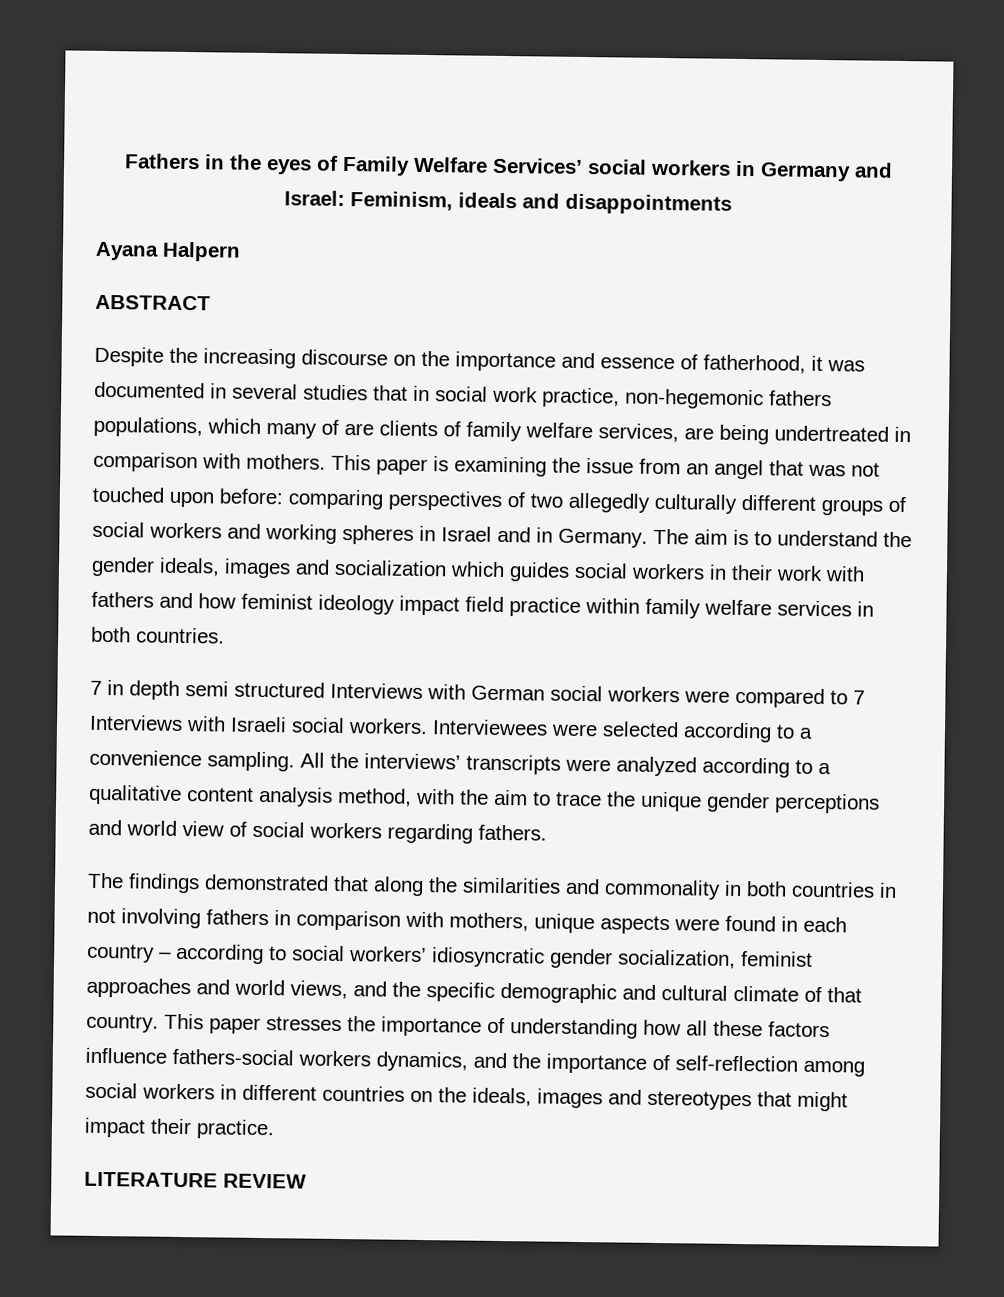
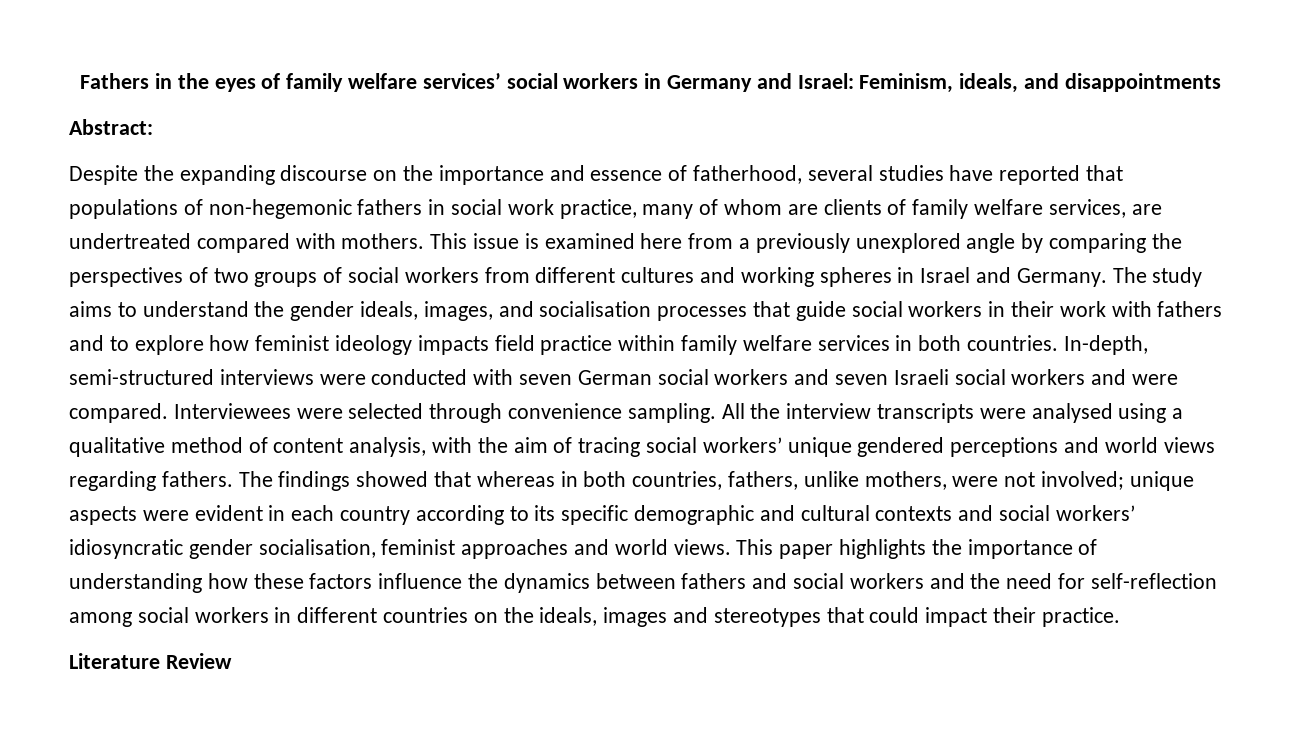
[341,155,583,176] Family Welfare Services’ -> [286,73,501,92] family welfare services’
[457,192,517,209] ideals -> [959,73,1019,93] ideals,
[95,241,241,262] [95,294,211,311] Ayana Halpern // ABSTRACT -> [69,119,153,135] Abstract:
[203,348,296,369] increasing -> [179,165,275,185] expanding
[811,355,865,372] [94,381,832,410] [93,416,261,438] it was documented in several studies that in social work practice, non-hegemonic fathers populations, which -> [807,165,1124,185] [69,199,637,219] several studies have reported that populations of non-hegemonic fathers in social work practice,
(339, 427) none -> [724,199,783,215] whom
[719,424,911,445] [93,451,880,480] [92,486,816,514] being undertreated in comparison with mothers. This paper is examining the issue from an angel that was not touched upon before: comparing perspectives of two allegedly culturally different -> [69,233,1182,253] [69,267,249,287] undertreated compared with mothers. This issue is examined here from a previously unexplored angle by comparing the perspectives of two
(222, 530) none -> [484,267,695,283] from different cultures
[536,527,553,543] in -> (1012, 275) none
[694,529,749,546] aim is -> [1152,267,1203,287] [69,301,112,317] study aims
[224,558,570,582] images and socialization which guides -> [423,301,846,321] images, and socialisation processes that guide
(193, 600) none -> [109,335,204,355] to explore
[399,595,460,616] impact -> [417,335,489,355] impacts
[90,680,865,709] [89,714,813,743] // 7 in depth semi structured Interviews with German social workers were compared to 7 Interviews with Israeli social workers. Interviewees were selected according to a -> [1063,335,1148,355] [69,369,1179,385] [69,403,503,423] In-depth, semi-structured interviews were conducted with seven German social workers and seven Israeli social workers and were compared. Interviewees were selected through
[364,753,461,770] interviews’ -> [786,403,872,419] interview
[616,756,831,778] [89,784,880,814] [88,819,382,839] analyzed according to a qualitative content analysis method, with the aim to trace the unique gender perceptions and world view of social workers -> [1031,403,1184,423] [69,437,1215,457] analysed using a qualitative method of content analysis, with the aim of tracing social workers’ unique gendered perceptions and world views
(547, 832) // -> (233, 479) none
[204,874,897,900] [87,908,529,932] demonstrated that along the similarities and commonality in both countries in not involving fathers in comparison with mothers, -> [356,471,1125,490] showed that whereas in both countries, fathers, unlike mothers, were not involved;
[725,915,776,932] found -> [194,505,263,521] evident
[159,943,287,965] – according to -> [415,505,994,525] according to its specific demographic and cultural contexts and
[618,949,736,969] socialization, -> [258,539,376,558] socialisation,
[290,980,862,1004] [86,1013,342,1034] views, and the specific demographic and cultural climate of that country. This paper stresses -> [673,539,927,559] views. This paper highlights
[686,1020,708,1036] all -> (248, 581) none
[172,1048,670,1074] fathers-social workers dynamics, and the importance of -> [468,573,1086,593] the dynamics between fathers and social workers and the need for
[797,1091,848,1112] might -> [869,607,920,623] could
[84,1171,307,1189] LITERATURE REVIEW -> [69,653,232,669] Literature Review

